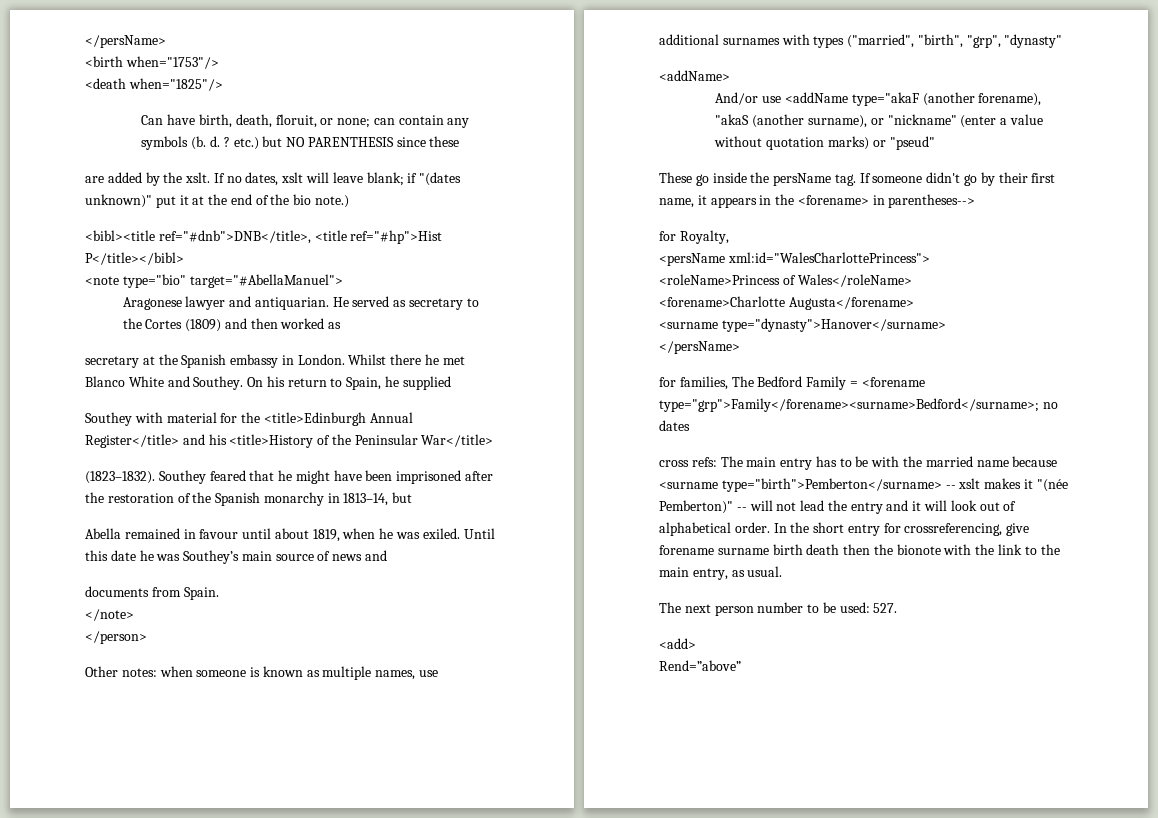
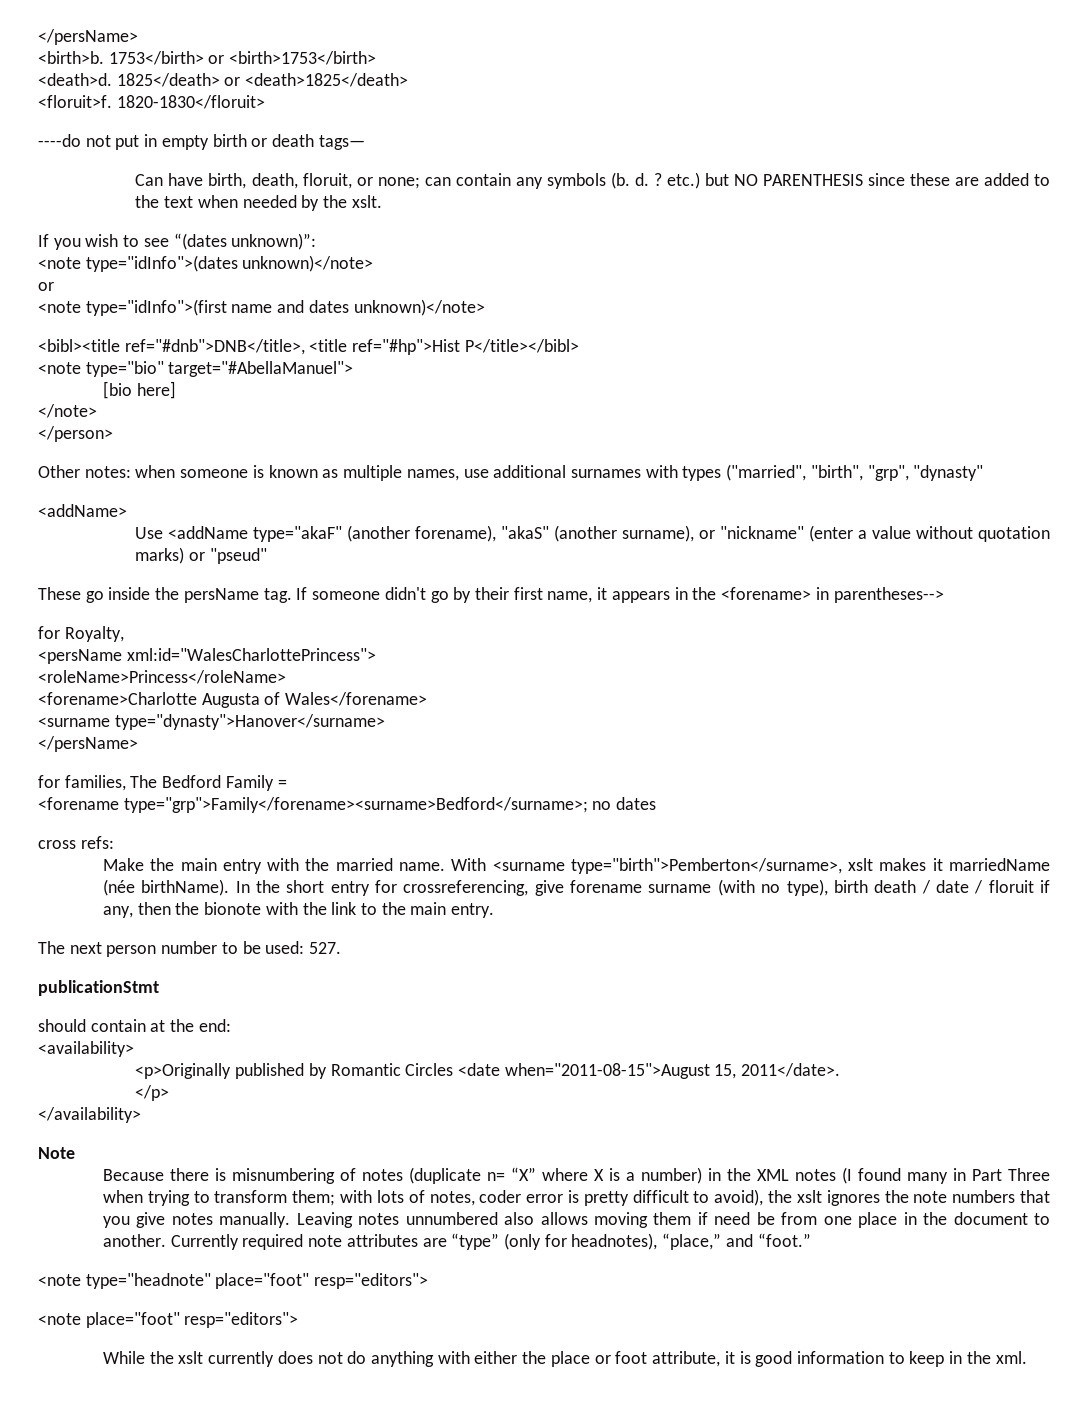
[85,35,166,48] [85,56,219,69] [85,78,223,91] </persName> // <birth when="1753"/> // <death when="1825"/> -> [38,29,138,45] [38,51,377,65] [38,73,409,87] [38,95,265,109] [38,134,365,150] </persName> // <birth>b. 1753</birth> or <birth>1753</birth> // <death>d. 1825</death> or <death>1825</death> // <floruit>f. 1820-1830</floruit> // ----do not put in empty birth or death tags—
(460, 141) // -> (950, 179) none
[145,172,462,186] [85,194,350,208] by the xslt. If no dates, xslt will leave blank; if "(dates unknown)" put it at the end of the bio note.) -> [1034,174,1051,186] [135,195,382,211] [38,233,317,250] [38,255,374,272] [38,282,54,291] [38,299,485,316] to the text when needed by the xslt. // If you wish to see “(dates unknown)”: // <note type="idInfo">(dates unknown)</note> // or // <note type="idInfo">(first name and dates unknown)</note>
[122,296,479,310] [122,318,342,332] [85,354,465,368] [85,376,451,390] [85,412,413,426] [85,434,494,448] [85,470,494,484] [85,492,413,506] [85,528,495,542] [85,550,388,564] [85,586,219,600] Aragonese lawyer and antiquarian. He served as secretary to the Cortes (1809) and then worked as // secretary at the Spanish embassy in London. Whilst there he met Blanco White and Southey. On his return to Spain, he supplied // Southey with material for the <title>Edinburgh Annual Register</title> and his <title>History of the Peninsular War</title> // (1823–1832). Southey feared that he might have been imprisoned after the restoration of the Spanish monarchy in 1813–14, but // Abella remained in favour until about 1819, when he was exiled. Until this date he was Southey’s main source of news and // documents from Spain. -> [102,381,176,399] [bio here]
[715,92,919,106] And/or use <addName type="akaF -> [135,526,343,542] Use <addName type="akaF"
[715,114,750,125] "akaS -> [501,526,550,539] "akaS"
[659,274,912,287] [659,296,914,310] <roleName>Princess of Wales</roleName> // <forename>Charlotte Augusta</forename> -> [38,670,286,684] [38,692,428,708] <roleName>Princess</roleName> // <forename>Charlotte Augusta of Wales</forename>
(858, 384) none -> (287, 783) //
[720,456,1058,470] [659,478,1068,492] [659,500,1017,514] [659,522,770,536] The main entry has to be with the married name because <surname type="birth">Pemberton</surname> -- xslt makes it "(née Pemberton)" -- will not lead the entry and it will look out of alphabetical order. -> [102,858,1050,874] [102,879,230,896] // Make the main entry with the married name. With <surname type="birth">Pemberton</surname>, xslt makes it marriedName (née birthName).
[772,544,840,555] birth death -> [717,879,1051,896] [102,906,133,918] (with no type), birth death / date / floruit if any,
[692,566,783,580] entry, as usual. -> [451,903,495,918] entry.
[659,638,696,649] [659,660,741,671] <add> // Rend=”above” -> [38,980,159,996] [38,1019,231,1032] [38,1041,134,1057] [135,1063,841,1079] [135,1085,170,1101] [38,1107,141,1123] [38,1147,75,1159] [102,1167,1050,1184] [102,1189,1050,1206] [102,1212,1050,1228] [102,1233,811,1250] [38,1273,429,1289] [38,1312,299,1328] [102,1351,1027,1367] publicationStmt // should contain at the end: // <availability> // <p>Originally published by Romantic Circles <date when="2011-08-15">August 15, 2011</date>. // </p> // </availability> // Note // Because there is misnumbering of notes (duplicate n= “X” where X is a number) in the XML notes (I found many in Part Three when trying to transform them; with lots of notes, coder error is pretty difficult to avoid), the xslt ignores the note numbers that you give notes manually. Leaving notes unnumbered also allows moving them if need be from one place in the document to another. Currently required note attributes are “type” (only for headnotes), “place,” and “foot.” // <note type="headnote" place="foot" resp="editors"> // <note place="foot" resp="editors"> // While the xslt currently does not do anything with either the place or foot attribute, it is good information to keep in the xml.

